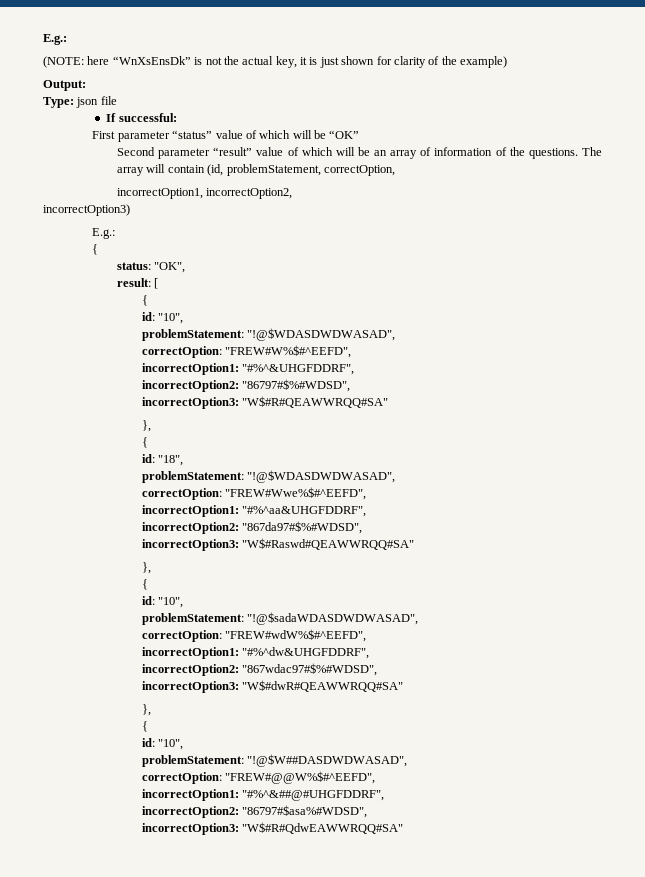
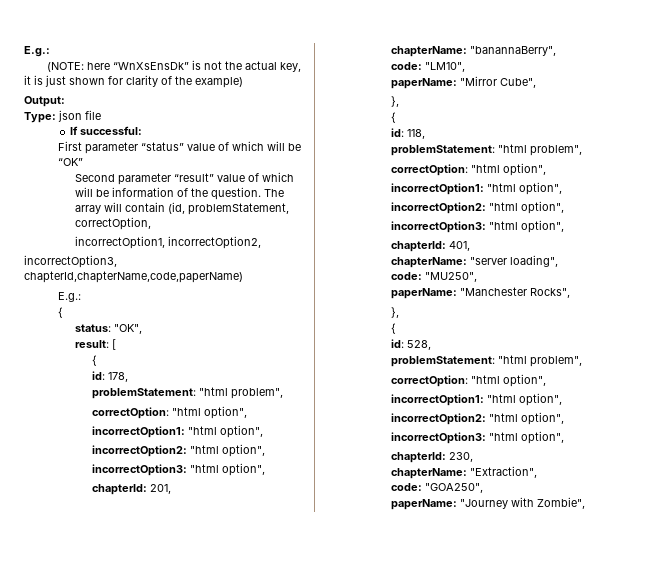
[374,147,432,159] an array of -> (109, 193) none
[528,148,578,159] questions. -> [210,187,261,200] question.
[43,204,130,216] incorrectOption3) -> [24,255,117,268] [24,271,243,283] incorrectOption3, chapterId,chapterName,code,paperName)
[158,313,184,324] [141,328,396,341] [141,345,352,358] [141,363,355,375] [141,379,351,392] [141,396,389,409] [141,420,151,432] [141,437,148,448] [141,454,184,466] [141,470,396,483] [141,487,367,500] [141,505,367,517] [141,521,363,534] [141,538,415,551] [141,562,151,574] [141,579,148,590] [141,596,184,608] [141,612,419,625] [141,629,367,642] [141,647,370,659] [141,663,378,676] [141,680,404,693] [141,704,151,716] [141,721,148,732] [141,738,184,750] [141,754,408,767] [141,771,376,784] [141,789,385,801] [141,805,368,818] [141,822,404,835] "10", // problemStatement: "!@$WDASDWDWASAD", // correctOption: "FREW#W%$#^EEFD", // incorrectOption1: "#%^&UHGFDDRF", // incorrectOption2: "86797#$%#WDSD", // incorrectOption3: "W$#R#QEAWWRQQ#SA" // }, // { // id: "18", // problemStatement: "!@$WDASDWDWASAD", // correctOption: "FREW#Wwe%$#^EEFD", // incorrectOption1: "#%^aa&UHGFDDRF", // incorrectOption2: "867da97#$%#WDSD", // incorrectOption3: "W$#Raswd#QEAWWRQQ#SA" // }, // { // id: "10", // problemStatement: "!@$sadaWDASDWDWASAD", // correctOption: "FREW#wdW%$#^EEFD", // incorrectOption1: "#%^dw&UHGFDDRF", // incorrectOption2: "867wdac97#$%#WDSD", // incorrectOption3: "W$#dwR#QEAWWRQQ#SA" // }, // { // id: "10", // problemStatement: "!@$W##DASDWDWASAD", // correctOption: "FREW#@@W%$#^EEFD", // incorrectOption1: "#%^&##@#UHGFDDRF", // incorrectOption2: "86797#$asa%#WDSD", // incorrectOption3: "W$#R#QdwEAWWRQQ#SA" -> [107,372,128,382] [91,387,283,399] [91,406,247,419] [91,425,263,438] [91,444,265,457] [91,463,265,476] [91,484,171,495] [390,46,556,57] [390,62,465,72] [390,76,536,89] [390,96,399,107] [390,112,396,123] [390,128,425,139] [390,144,582,156] [390,163,546,176] [390,182,562,195] [390,201,564,214] [390,220,564,233] [390,241,470,252] [390,255,558,268] [390,272,477,282] [390,287,570,299] [390,307,399,318] [390,323,396,334] [390,339,431,350] [390,355,582,367] [390,374,546,387] [390,393,562,406] [390,412,564,425] [390,431,564,444] [390,452,473,463] [390,466,537,479] [390,483,483,493] [390,497,585,510] 178, // problemStatement: "html problem", // correctOption: "html option", // incorrectOption1: "html option", // incorrectOption2: "html option", // incorrectOption3: "html option", // chapterId: 201, // chapterName: "banannaBerry", // code: "LM10", // paperName: "Mirror Cube", // }, // { // id: 118, // problemStatement: "html problem", // correctOption: "html option", // incorrectOption1: "html option", // incorrectOption2: "html option", // incorrectOption3: "html option", // chapterId: 401, // chapterName: "server loading", // code: "MU250", // paperName: "Manchester Rocks", // }, // { // id: 528, // problemStatement: "html problem", // correctOption: "html option", // incorrectOption1: "html option", // incorrectOption2: "html option", // incorrectOption3: "html option", // chapterId: 230, // chapterName: "Extraction", // code: "GOA250", // paperName: "Journey with Zombie",

